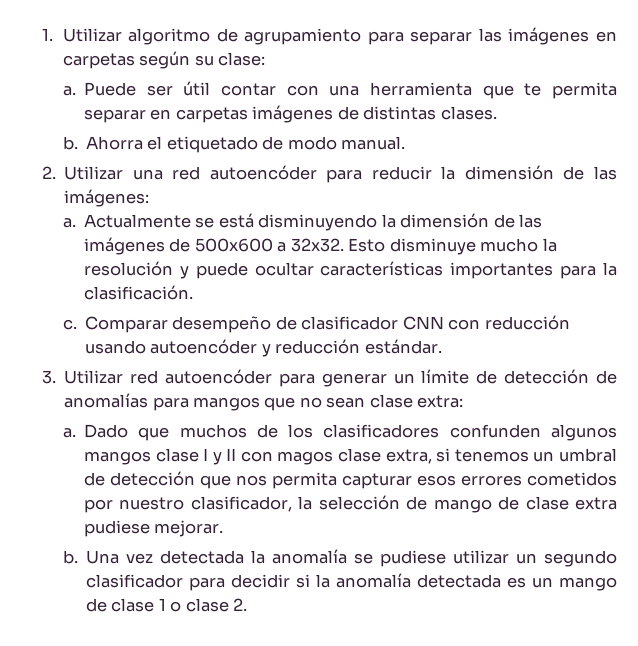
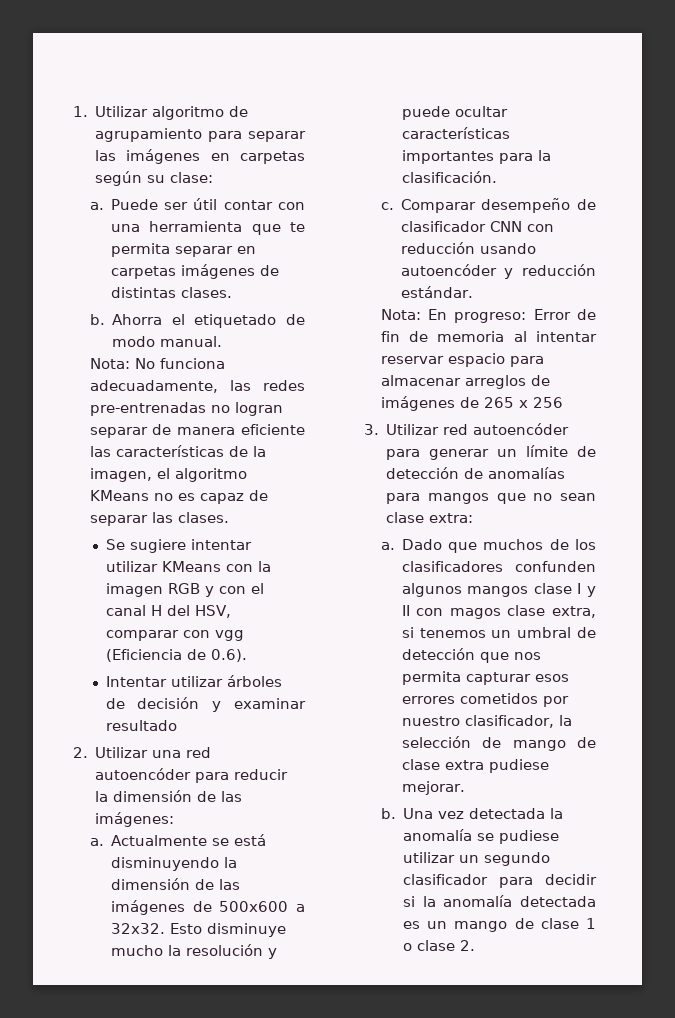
(406, 143) none -> [89,358,225,369] [89,380,305,393] [89,402,283,416] [89,424,305,438] [89,445,266,457] [89,468,247,482] [89,490,268,504] [89,512,229,526] [105,539,252,553] [105,561,271,572] [105,583,264,597] [105,605,231,618] [105,630,244,641] [105,649,247,662] [105,675,282,687] [105,697,306,712] [105,720,177,731] // Nota: No funciona adecuadamente, las redes pre-entrenadas no logran separar de manera eficiente las características de la imagen, el algoritmo KMeans no es capaz de separar las clases. // Se sugiere intentar utilizar KMeans con la imagen RGB y con el canal H del HSV, comparar con vgg (Eficiencia de 0.6). // Intentar utilizar árboles de decisión y examinar resultado
(442, 346) none -> [380,309,596,323] [380,331,597,342] [380,353,544,367] [380,375,550,389] [380,396,563,411] // Nota: En progreso: Error de fin de memoria al intentar reservar espacio para almacenar arreglos de imágenes de 265 x 256

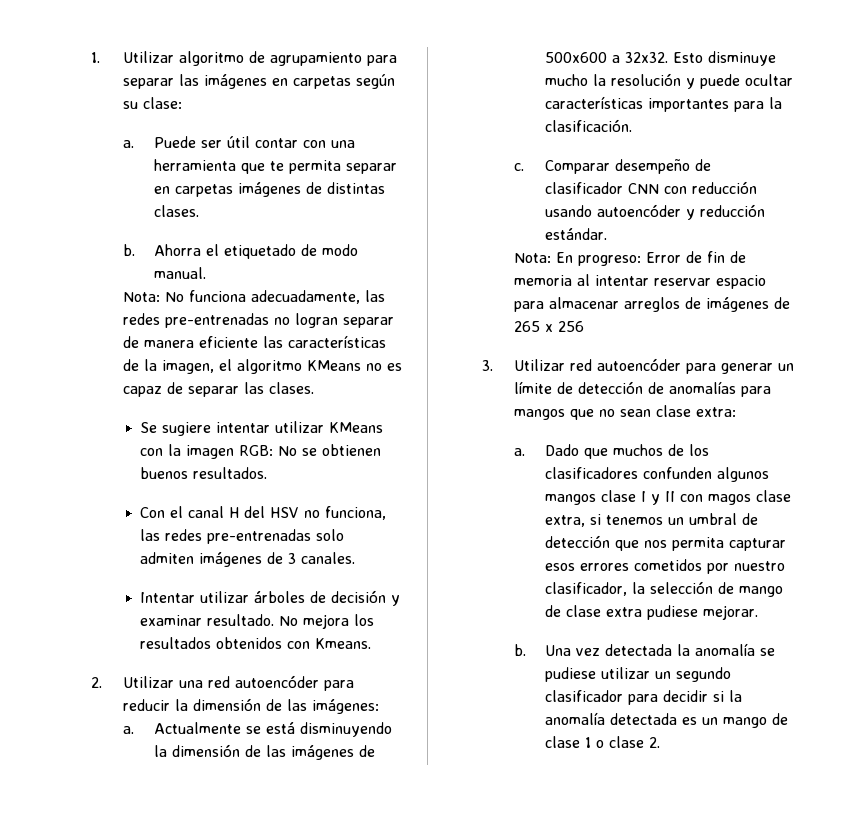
[167,583,264,597] [105,605,231,618] [105,630,244,641] [105,649,247,662] RGB y con el canal H del HSV, comparar con vgg (Eficiencia de 0.6). -> [239,444,382,456] [140,467,268,479] [140,506,387,520] [140,529,345,544] [140,552,356,567] RGB: No se obtienen buenos resultados. // Con el canal H del HSV no funciona, las redes pre-entrenadas solo admiten imágenes de 3 canales.
[105,720,177,731] resultado -> [207,614,375,629] [140,637,372,649] resultado. No mejora los resultados obtenidos con Kmeans.

